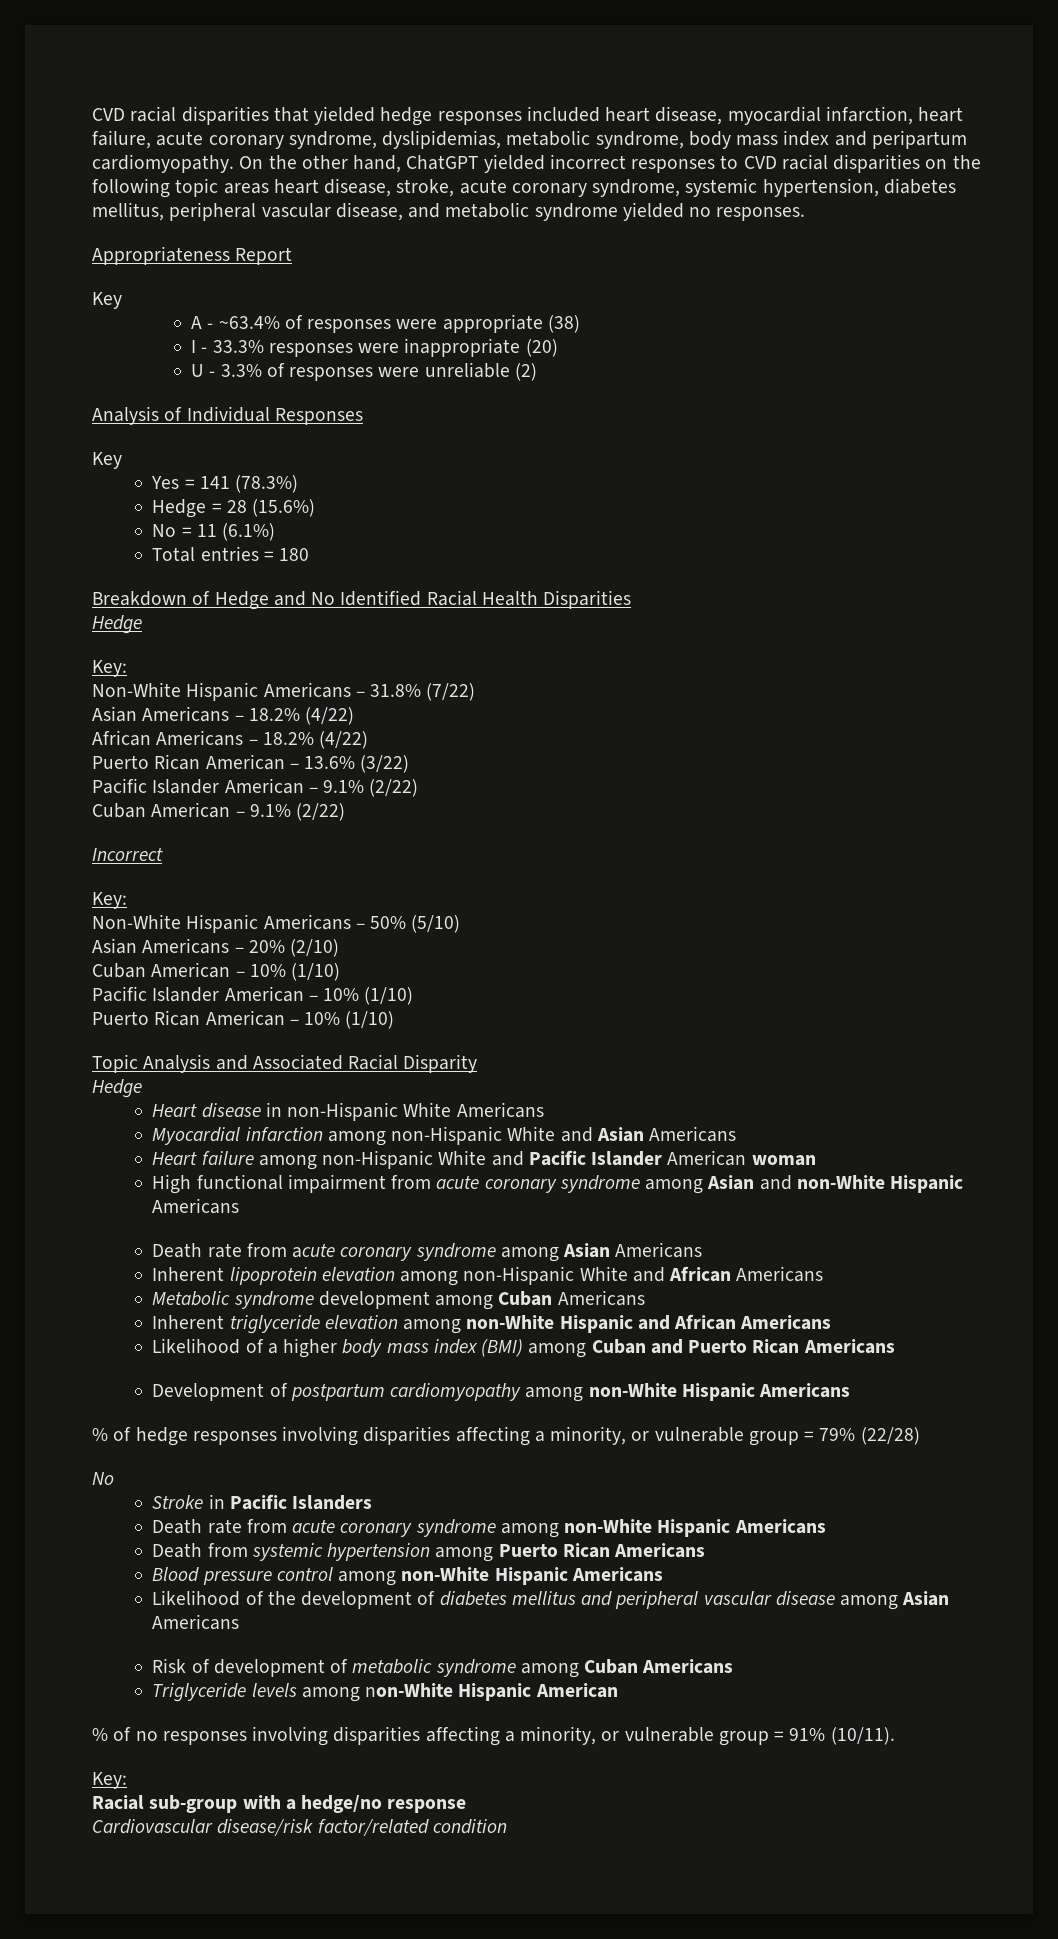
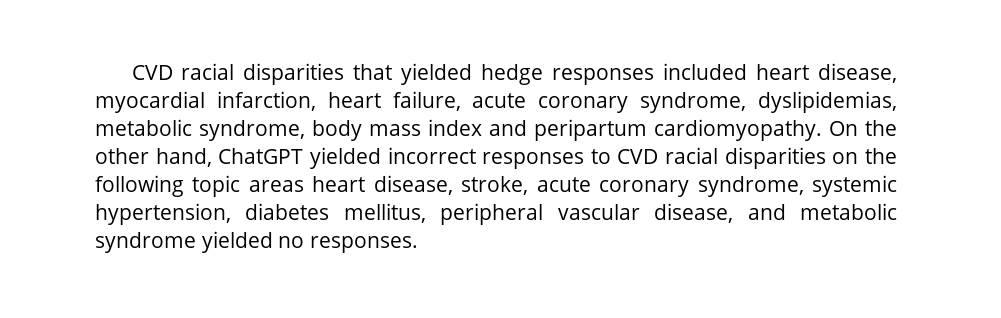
[92,246,293,265] [92,292,122,309] [191,314,580,333] [191,338,558,357] [191,362,537,381] [92,406,363,425] [92,452,122,469] [151,475,299,493] [152,499,316,518] [152,523,276,541] [152,546,310,562] [92,590,632,610] [92,615,142,634] [92,660,127,677] [92,682,476,701] [92,706,355,725] [92,730,369,749] [92,754,410,773] [92,778,419,797] [92,802,346,821] [92,847,163,861] [92,892,127,909] [92,914,461,933] [92,938,340,957] [92,962,341,981] [92,986,414,1005] [92,1010,395,1029] [92,1054,478,1073] [92,1079,142,1098] [152,1102,544,1121] [152,1126,737,1146] [152,1150,816,1170] [152,1174,964,1194] [152,1198,240,1214] [152,1242,703,1262] [152,1266,824,1286] [152,1290,645,1310] [152,1314,832,1334] [152,1338,895,1358] [152,1383,851,1402] [92,1426,920,1446] [92,1472,114,1485] [152,1494,373,1510] [152,1519,826,1538] [152,1543,706,1562] [152,1567,663,1586] [152,1590,950,1610] [152,1614,240,1630] [152,1658,734,1678] [152,1683,618,1702] [92,1726,895,1746] [92,1772,127,1789] [92,1795,467,1813] [92,1819,507,1836] // Appropriateness Report // Key // A - ~63.4% of responses were appropriate (38) // I - 33.3% responses were inappropriate (20) // U - 3.3% of responses were unreliable (2) // Analysis of Individual Responses // Key // Yes = 141 (78.3%) // Hedge = 28 (15.6%) // No = 11 (6.1%) // Total entries = 180 // Breakdown of Hedge and No Identified Racial Health Disparities // Hedge // Key: // Non-White Hispanic Americans – 31.8% (7/22) // Asian Americans – 18.2% (4/22) // African Americans – 18.2% (4/22) // Puerto Rican American – 13.6% (3/22) // Pacific Islander American – 9.1% (2/22) // Cuban American – 9.1% (2/22) // Incorrect // Key: // Non-White Hispanic Americans – 50% (5/10) // Asian Americans – 20% (2/10) // Cuban American – 10% (1/10) // Pacific Islander American – 10% (1/10) // Puerto Rican American – 10% (1/10) // Topic Analysis and Associated Racial Disparity // Hedge // Heart disease in non-Hispanic White Americans // Myocardial infarction among non-Hispanic White and Asian Americans // Heart failure among non-Hispanic White and Pacific Islander American woman // High functional impairment from acute coronary syndrome among Asian and non-White Hispanic Americans // Death rate from acute coronary syndrome among Asian Americans // Inherent lipoprotein elevation among non-Hispanic White and African Americans // Metabolic syndrome development among Cuban Americans // Inherent triglyceride elevation among non-White Hispanic and African Americans // Likelihood of a higher body mass index (BMI) among Cuban and Puerto Rican Americans // Development of postpartum cardiomyopathy among non-White Hispanic Americans // % of hedge responses involving disparities affecting a minority, or vulnerable group = 79% (22/28) // No // Stroke in Pacific Islanders // Death rate from acute coronary syndrome among non-White Hispanic Americans // Death from systemic hypertension among Puerto Rican Americans // Blood pressure control among non-White Hispanic Americans // Likelihood of the development of diabetes mellitus and peripheral vascular disease among Asian Americans // Risk of development of metabolic syndrome among Cuban Americans // Triglyceride levels among non-White Hispanic American // % of no responses involving disparities affecting a minority, or vulnerable group = 91% (10/11). // Key: // Racial sub-group with a hedge/no response // Cardiovascular disease/risk factor/related condition -> (419, 244) none

